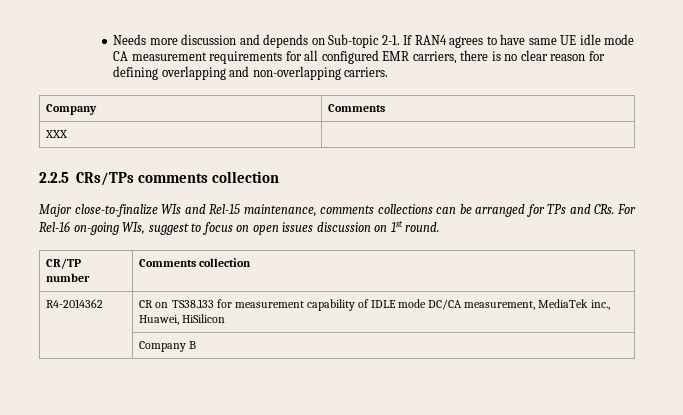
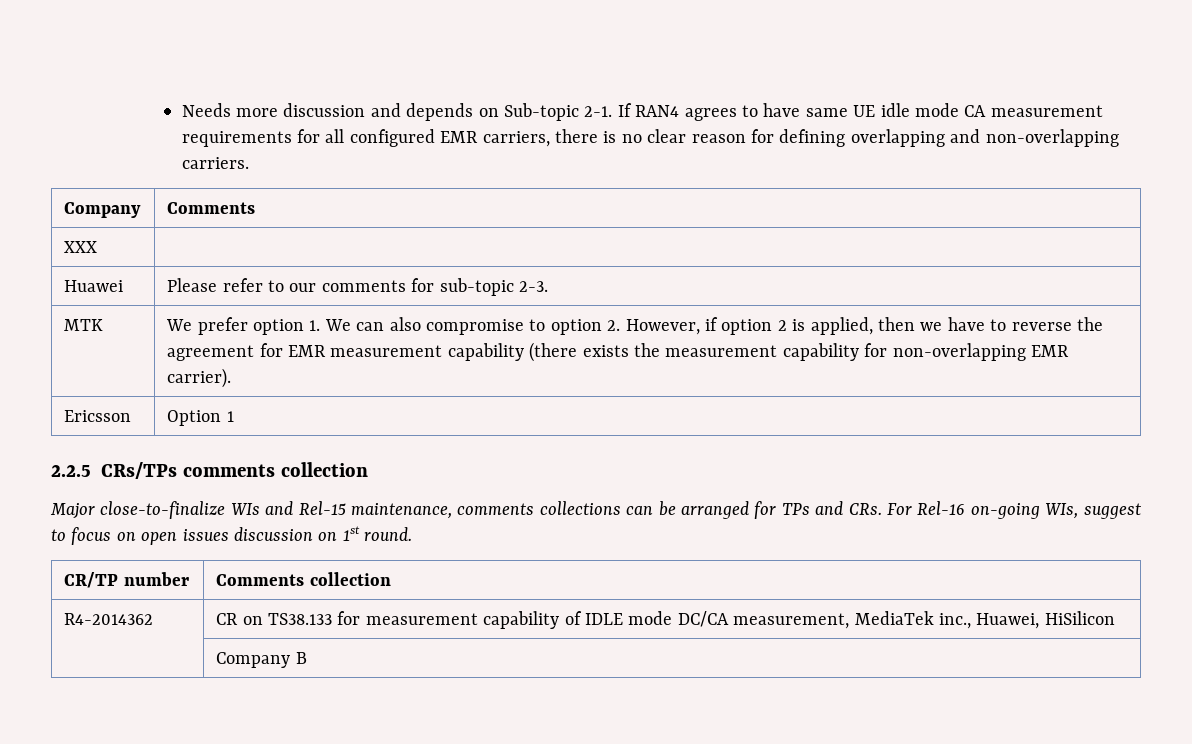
(69, 134) none -> [64,280,124,292] [167,278,549,296] [64,319,104,331] [166,317,1104,335] [167,342,1070,362] [167,368,232,388] [64,410,132,422] [167,410,234,426] // Huawei | Please refer to our comments for sub-topic 2-3. // MTK | We prefer option 1. We can also compromise to option 2. However, if option 2 is applied, then we have to reverse the agreement for EMR measurement capability (there exists the measurement capability for non-overlapping EMR carrier). // Ericsson | Option 1

